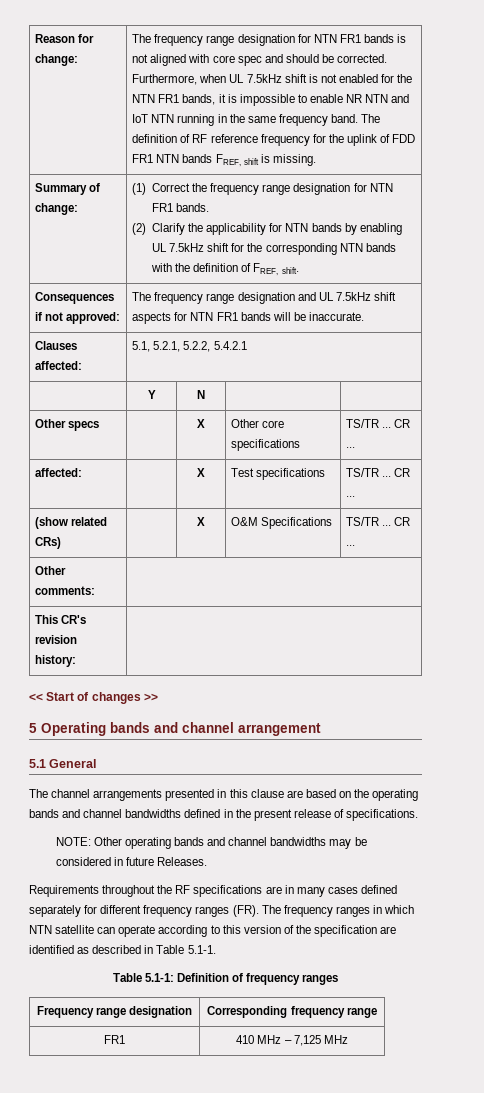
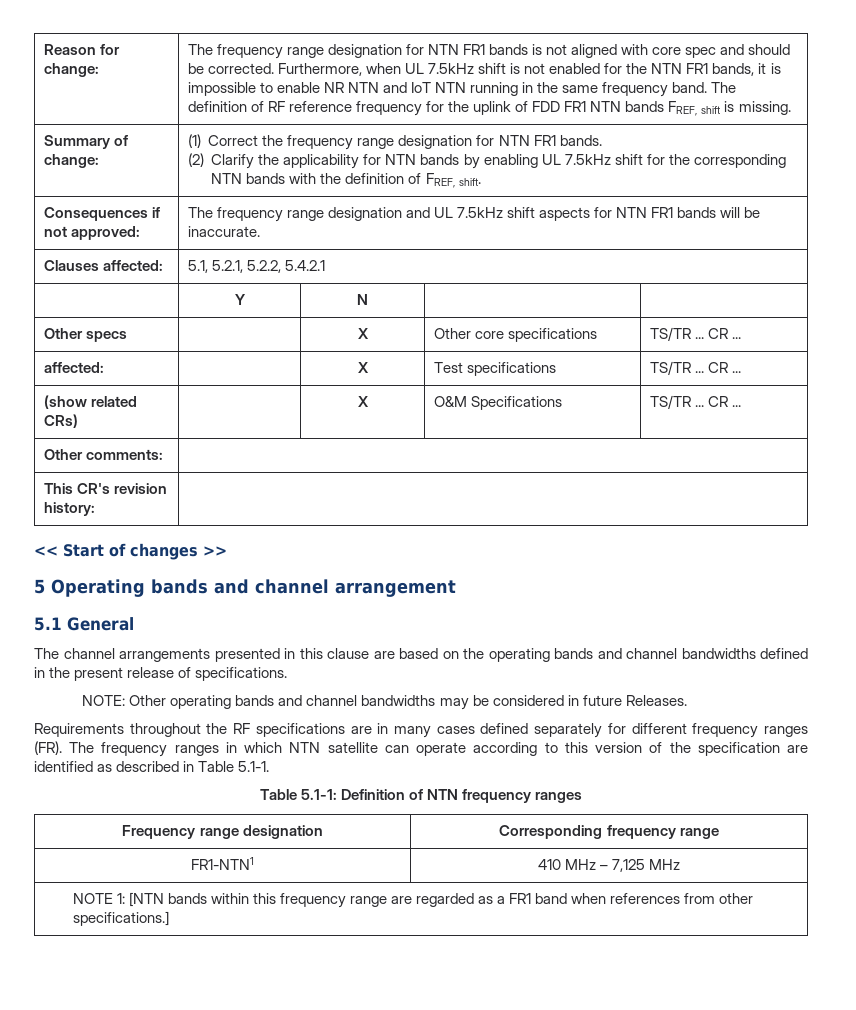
(244, 977) none -> [427,789,459,800] NTN
[104,1035,125,1044] FR1 -> [191,857,254,870] FR1-NTN1
(348, 1039) none -> [72,892,754,908] [72,911,169,926] // NOTE 1: [NTN bands within this frequency range are regarded as a FR1 band when references from other specifications.]

